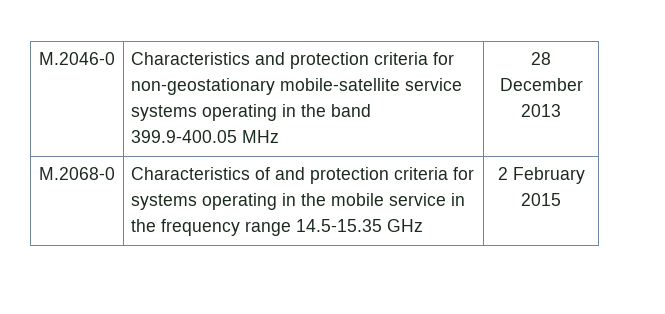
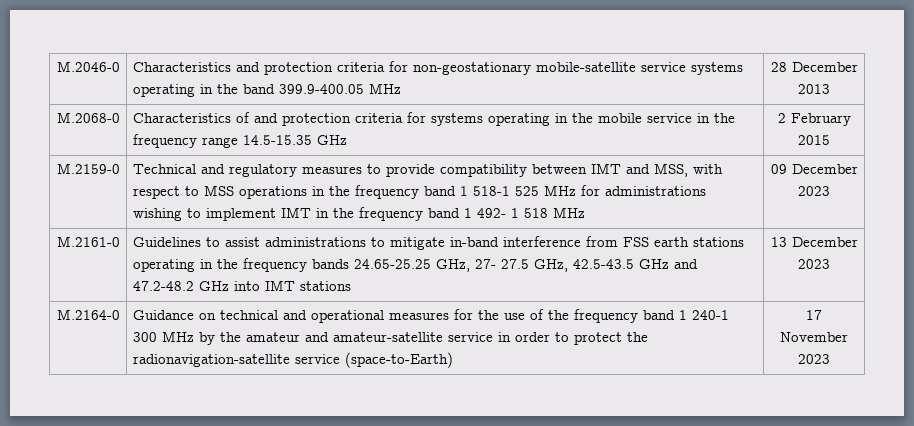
(561, 199) none -> [56,163,120,174] [132,163,723,177] [132,185,706,199] [132,207,585,221] [770,164,858,174] [798,186,830,196] [56,236,120,247] [132,236,744,250] [132,258,698,272] [132,280,351,291] [770,237,858,247] [798,259,830,269] [56,309,120,320] [132,309,729,323] [132,331,648,345] [132,352,453,368] [806,310,822,320] [780,332,848,342] [798,354,830,364] // M.2159-0 | Technical and regulatory measures to provide compatibility between IMT and MSS, with respect to MSS operations in the frequency band 1 518-1 525 MHz for administrations wishing to implement IMT in the frequency band 1 492- 1 518 MHz | 09 December 2023 // M.2161-0 | Guidelines to assist administrations to mitigate in-band interference from FSS earth stations operating in the frequency bands 24.65-25.25 GHz, 27- 27.5 GHz, 42.5-43.5 GHz and 47.2-48.2 GHz into IMT stations | 13 December 2023 // M.2164-0 | Guidance on technical and operational measures for the use of the frequency band 1 240-1 300 MHz by the amateur and amateur-satellite service in order to protect the radionavigation-satellite service (space-to-Earth) | 17 November 2023

